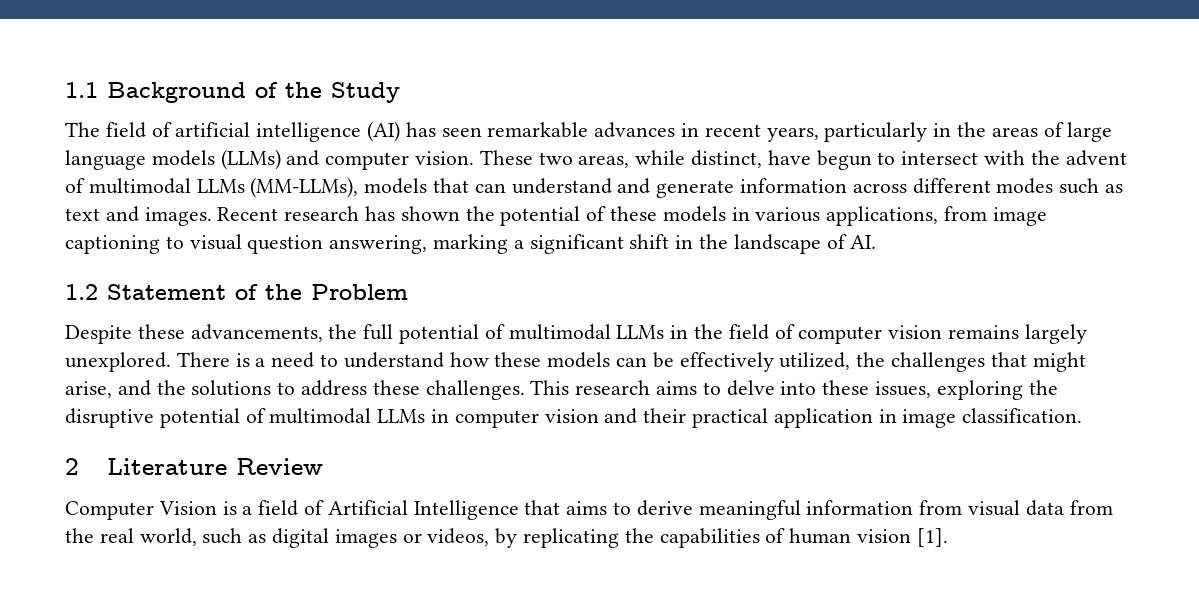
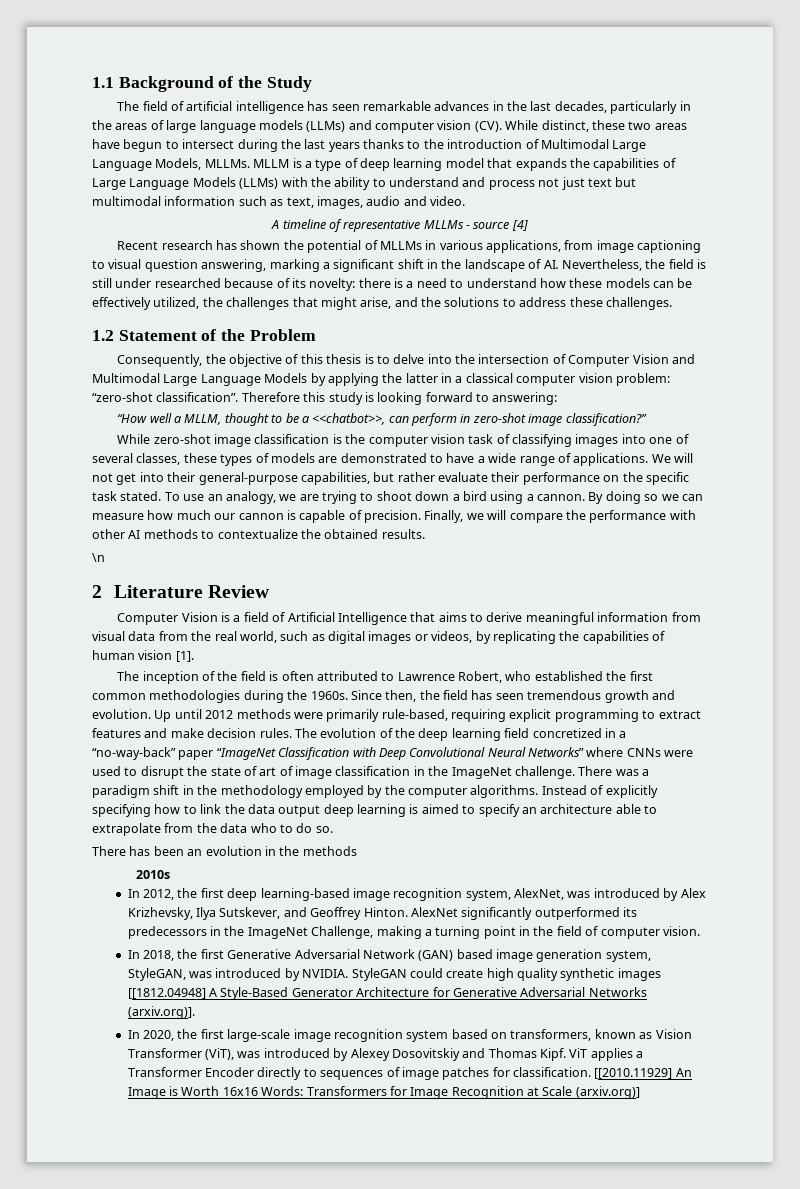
[367,121,401,142] (AI) -> (304, 107) none
[704,124,819,142] recent years, -> [507,101,607,113] the last decades,
[415,150,1127,170] [65,177,1124,198] [65,206,212,226] vision. These two areas, while distinct, have begun to intersect with the advent of multimodal LLMs (MM-LLMs), models that can understand and generate information across different modes such as text and images. -> [437,120,687,132] [92,139,647,152] [92,158,676,171] [92,177,637,190] [92,196,465,209] [271,219,528,232] vision (CV). While distinct, these two areas have begun to intersect during the last years thanks to the introduction of Multimodal Large Language Models, MLLMs. MLLM is a type of deep learning model that expands the capabilities of Large Language Models (LLMs) with the ability to understand and process not just text but multimodal information such as text, images, audio and video. // A timeline of representative MLLMs - source [4] //
[610,206,726,222] these models -> [379,241,422,250] MLLMs
[65,284,408,300] [65,324,1087,344] [65,352,230,372] // 1.2 Statement of the Problem // Despite these advancements, the full potential of multimodal LLMs in the field of computer vision remains largely unexplored. There -> [561,259,706,271] [92,278,391,291] Nevertheless, the field is still under researched because of its novelty: there
[530,380,1058,400] [65,408,1083,428] This research aims to delve into these issues, exploring the disruptive potential of multimodal LLMs in computer vision and their practical application in image classification. -> [92,329,316,341] [117,354,695,367] [92,373,670,386] [92,392,558,405] [117,413,647,426] [117,434,689,447] [92,453,693,466] [92,472,689,485] [92,491,703,504] [92,510,696,523] [92,529,425,539] [92,553,105,562] // 1.2 Statement of the Problem // Consequently, the objective of this thesis is to delve into the intersection of Computer Vision and Multimodal Large Language Models by applying the latter in a classical computer vision problem: “zero-shot classification”. Therefore this study is looking forward to answering: // “How well a MLLM, thought to be a <<chatbot>>, can perform in zero-shot image classification?” // While zero-shot image classification is the computer vision task of classifying images into one of several classes, these types of models are demonstrated to have a wide range of applications. We will not get into their general-purpose capabilities, but rather evaluate their performance on the specific task stated. To use an analogy, we are trying to shoot down a bird using a cannon. By doing so we can measure how much our cannon is capable of precision. Finally, we will compare the performance with other AI methods to contextualize the obtained results. // \n
(948, 537) none -> [117,671,653,684] [92,690,675,703] [92,709,701,722] [92,728,627,741] [92,747,694,760] [92,766,649,779] [92,785,658,798] [92,804,657,817] [92,823,333,836] [92,846,357,856] [135,870,170,879] [127,888,706,901] [127,907,638,920] [127,926,700,939] [127,949,651,962] [127,968,661,981] [127,987,647,1000] [127,1006,195,1019] [127,1029,692,1042] [127,1048,644,1061] [127,1067,692,1080] [127,1086,640,1099] // The inception of the field is often attributed to Lawrence Robert, who established the first common methodologies during the 1960s. Since then, the field has seen tremendous growth and evolution. Up until 2012 methods were primarily rule-based, requiring explicit programming to extract features and make decision rules. The evolution of the deep learning field concretized in a “no-way-back” paper “ImageNet Classification with Deep Convolutional Neural Networks” where CNNs were used to disrupt the state of art of image classification in the ImageNet challenge. There was a paradigm shift in the methodology employed by the computer algorithms. Instead of explicitly specifying how to link the data output deep learning is aimed to specify an architecture able to extrapolate from the data who to do so. // There has been an evolution in the methods // 2010s // In 2012, the first deep learning-based image recognition system, AlexNet, was introduced by Alex Krizhevsky, Ilya Sutskever, and Geoffrey Hinton. AlexNet significantly outperformed its predecessors in the ImageNet Challenge, making a turning point in the field of computer vision. // In 2018, the first Generative Adversarial Network (GAN) based image generation system, StyleGAN, was introduced by NVIDIA. StyleGAN could create high quality synthetic images [[1812.04948] A Style-Based Generator Architecture for Generative Adversarial Networks (arxiv.org)]. // In 2020, the first large-scale image recognition system based on transformers, known as Vision Transformer (ViT), was introduced by Alexey Dosovitskiy and Thomas Kipf. ViT applies a Transformer Encoder directly to sequences of image patches for classification. [[2010.11929] An Image is Worth 16x16 Words: Transformers for Image Recognition at Scale (arxiv.org)]

